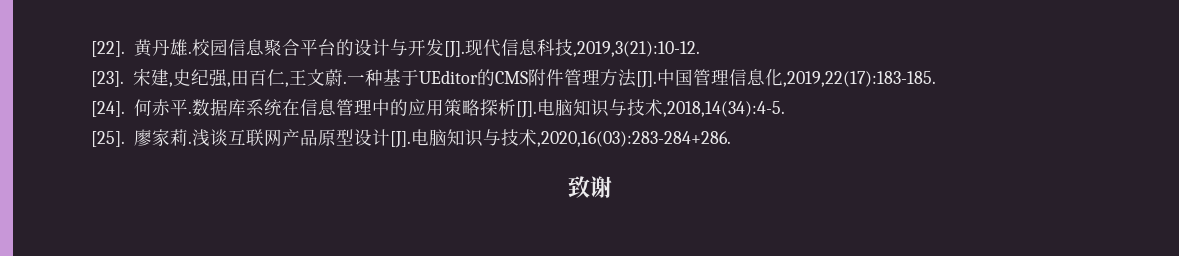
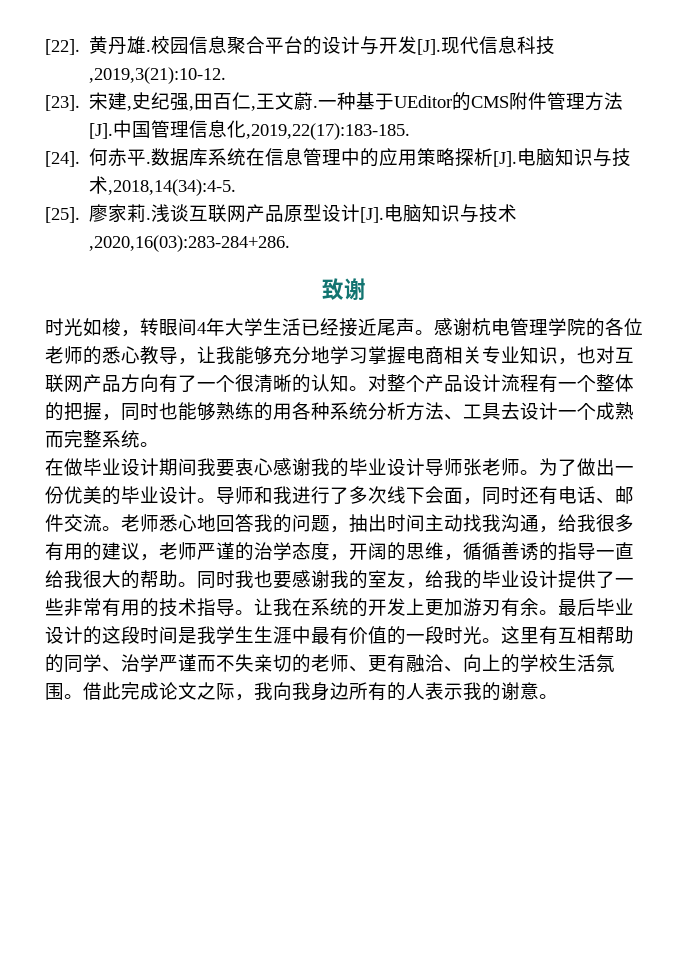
(612, 187) none -> [45,318,643,337] [45,346,634,365] [45,374,634,393] [45,402,634,421] [45,430,159,448] [45,458,634,477] [45,486,634,505] [45,514,634,533] [45,542,634,561] [45,570,634,589] [45,598,634,617] [45,626,634,645] [45,654,615,673] [45,682,558,701] // 时光如梭，转眼间4年大学生活已经接近尾声。感谢杭电管理学院的各位老师的悉心教导，让我能够充分地学习掌握电商相关专业知识，也对互联网产品方向有了一个很清晰的认知。对整个产品设计流程有一个整体的把握，同时也能够熟练的用各种系统分析方法、工具去设计一个成熟而完整系统。 // 在做毕业设计期间我要衷心感谢我的毕业设计导师张老师。为了做出一份优美的毕业设计。导师和我进行了多次线下会面，同时还有电话、邮件交流。老师悉心地回答我的问题，抽出时间主动找我沟通，给我很多有用的建议，老师严谨的治学态度，开阔的思维，循循善诱的指导一直给我很大的帮助。同时我也要感谢我的室友，给我的毕业设计提供了一些非常有用的技术指导。让我在系统的开发上更加游刃有余。最后毕业设计的这段时间是我学生生涯中最有价值的一段时光。这里有互相帮助的同学、治学严谨而不失亲切的老师、更有融洽、向上的学校生活氛围。借此完成论文之际，我向我身边所有的人表示我的谢意。

